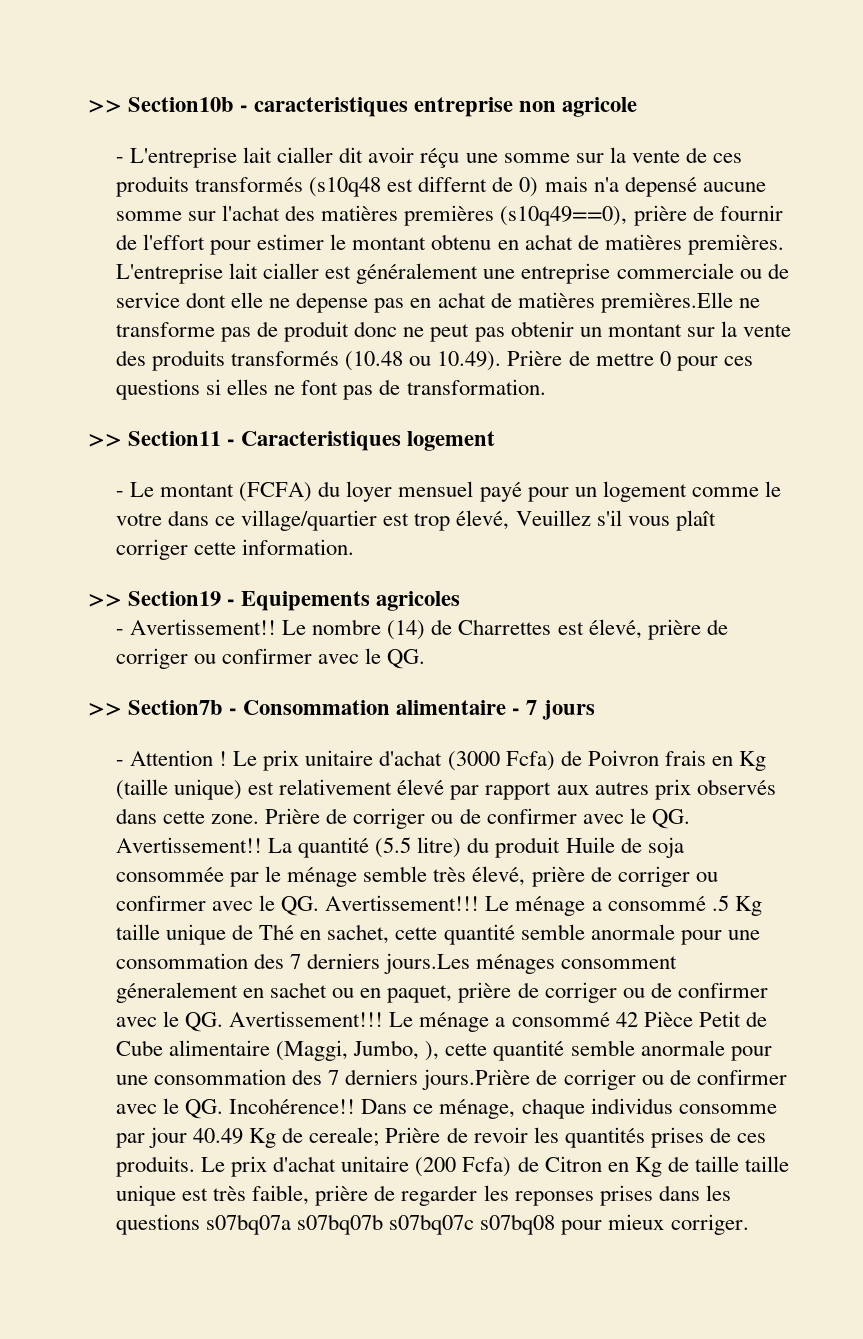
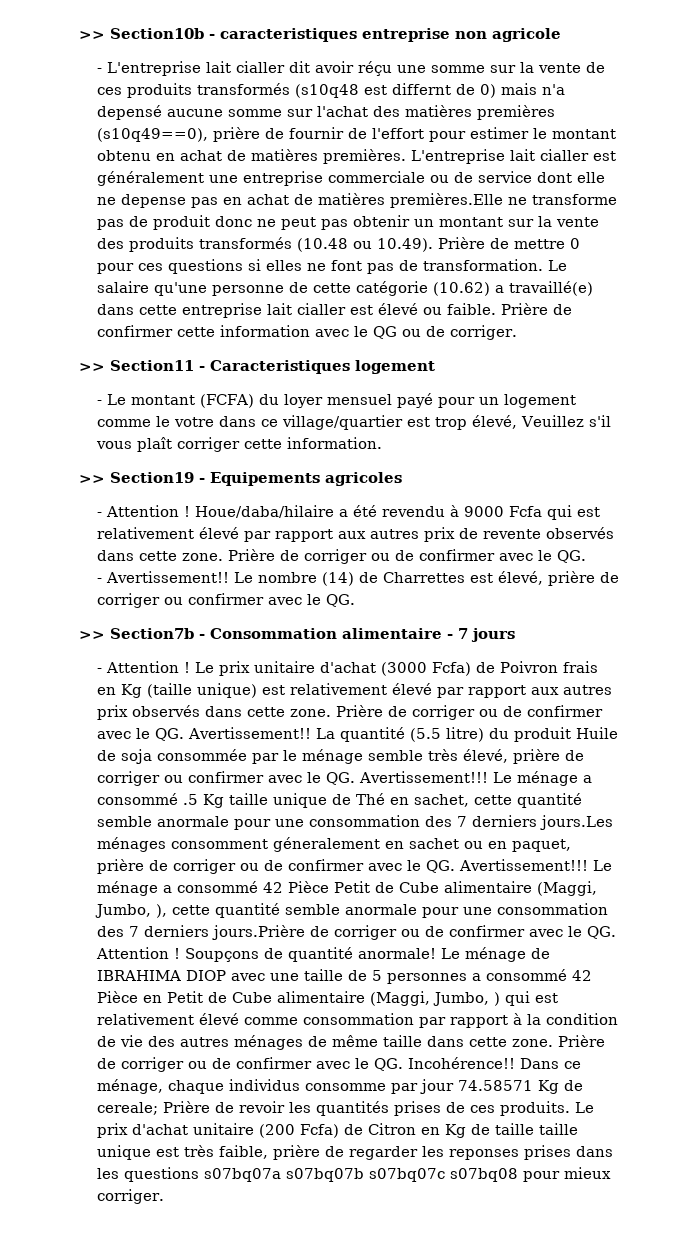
(546, 387) none -> [548,260,568,271] [97,281,594,296] [97,303,573,318] [97,325,518,340] Le salaire qu'une personne de cette catégorie (10.62) a travaillé(e) dans cette entreprise lait cialler est élevé ou faible. Prière de confirmer cette information avec le QG ou de corriger.
(461, 601) none -> [97,505,601,520] [97,527,615,542] [97,549,587,564] // - Attention ! Houe/daba/hilaire a été revendu à 9000 Fcfa qui est relativement élevé par rapport aux autres prix de revente observés dans cette zone. Prière de corriger ou de confirmer avec le QG.
(224, 1109) none -> [96,947,551,962] [97,969,593,984] [97,991,559,1006] [97,1013,619,1028] [97,1035,606,1050] [97,1057,404,1072] Attention ! Soupçons de quantité anormale! Le ménage de IBRAHIMA DIOP avec une taille de 5 personnes a consommé 42 Pièce en Petit de Cube alimentaire (Maggi, Jumbo, ) qui est relativement élevé comme consommation par rapport à la condition de vie des autres ménages de même taille dans cette zone. Prière de corriger ou de confirmer avec le QG.
[193,1128,244,1144] 40.49 -> [458,1080,534,1091] 74.58571

